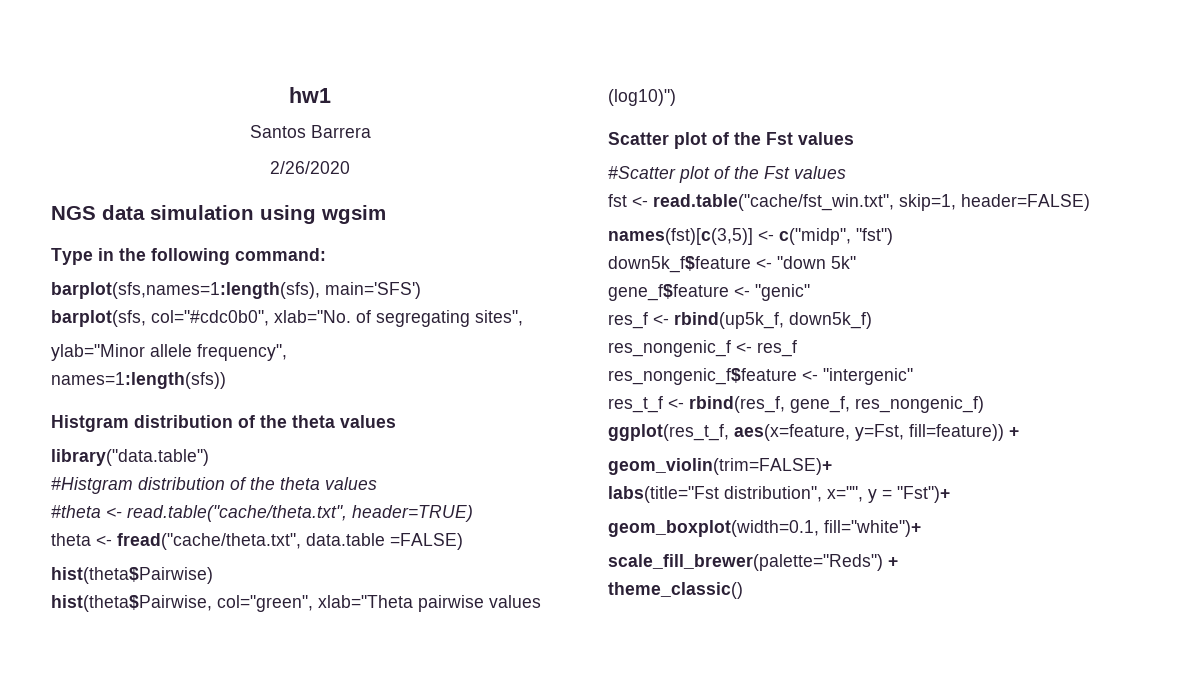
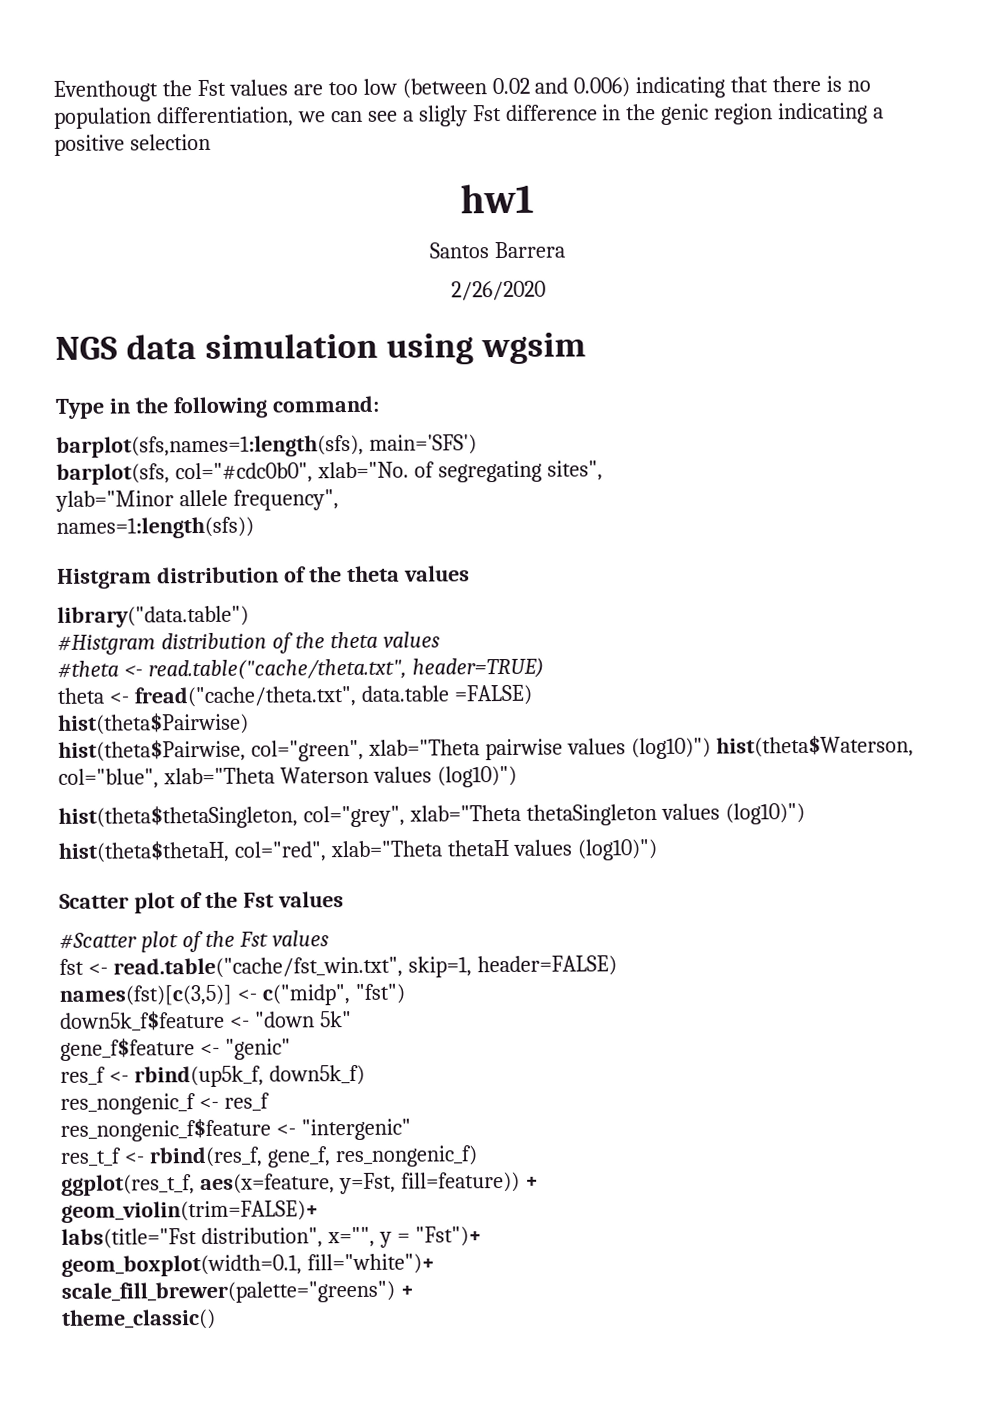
(289, 95) none -> [53,75,872,102] [54,102,885,129] [54,133,211,156] Eventhougt the Fst values are too low (between 0.02 and 0.006) indicating that there is no population differentiation, we can see a sligly Fst difference in the genic region indicating a positive selection //
(676, 97) none -> [715,735,914,758] [58,765,517,789] [58,803,805,829] [58,838,658,863] hist(theta$Waterson, col="blue", xlab="Theta Waterson values (log10)") // hist(theta$thetaSingleton, col="grey", xlab="Theta thetaSingleton values (log10)") // hist(theta$thetaH, col="red", xlab="Theta thetaH values (log10)")
[608,554,883,571] scale_fill_brewer(palette="Reds") -> [61,1280,395,1304] scale_fill_brewer(palette="greens")

